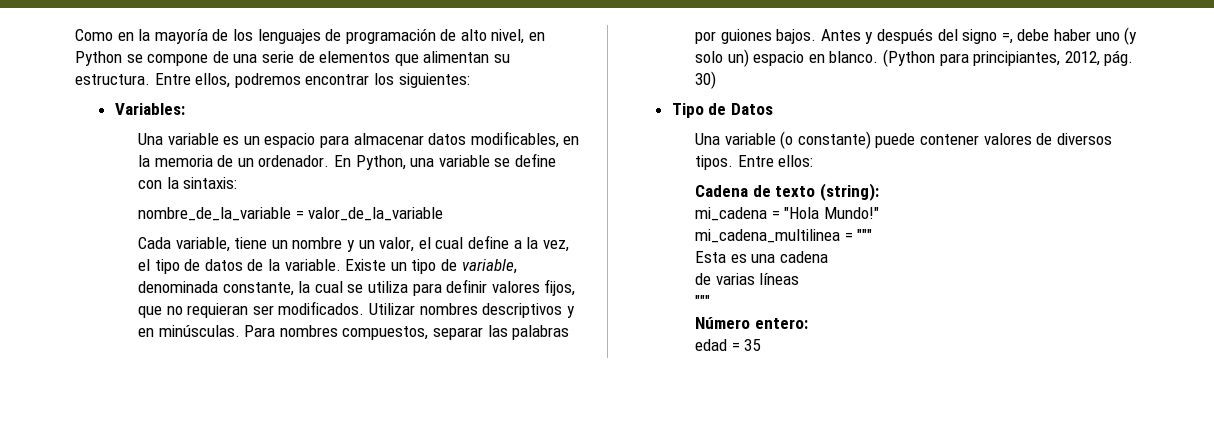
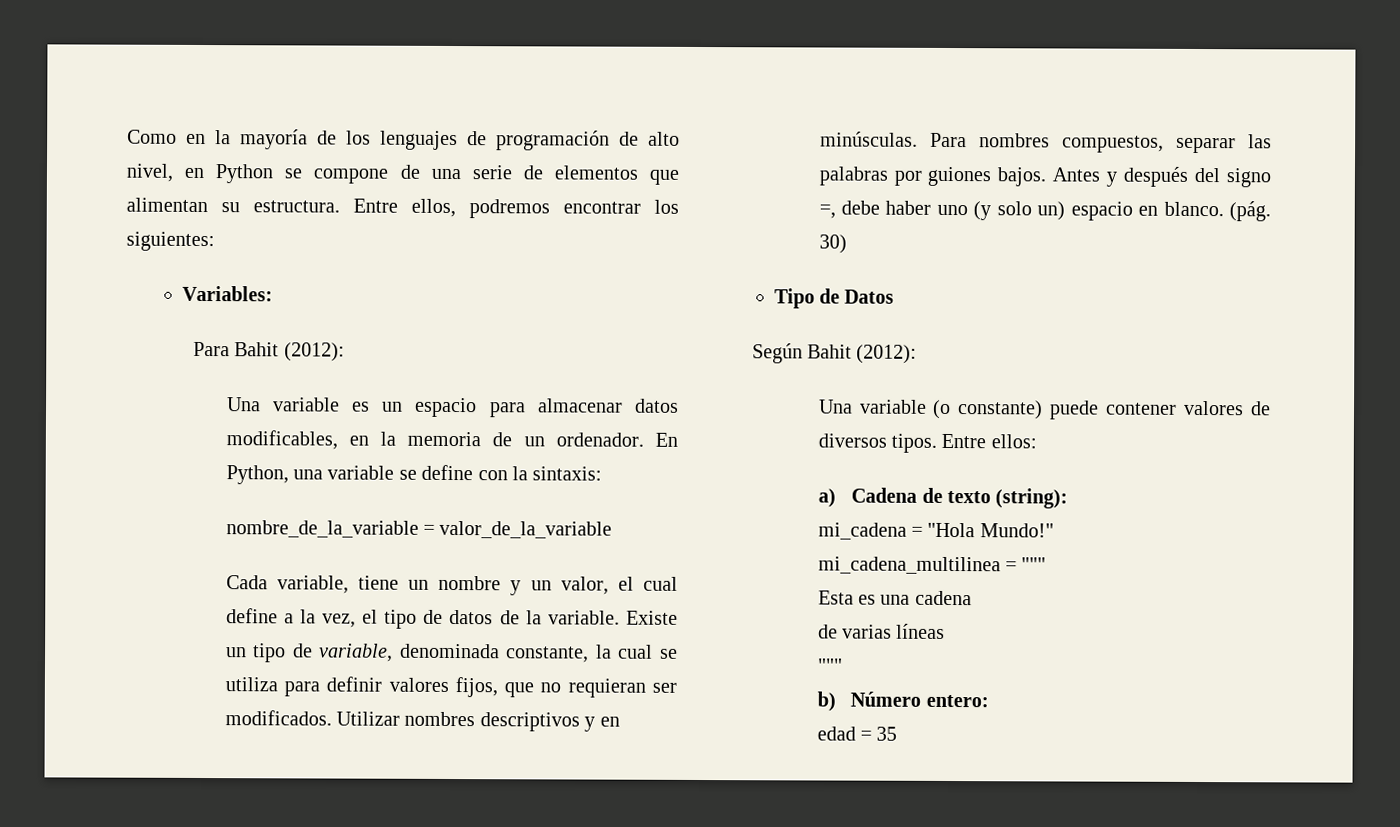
(185, 109) none -> [193,341,345,362] // Para Bahit (2012):
[883,49,1134,67] (Python para principiantes, 2012, pág. -> [1229,201,1271,222] (pág.
(773, 109) none -> [751,343,918,364] // Según Bahit (2012):
(814, 161) none -> [817,488,836,508] a)
(711, 301) none -> [816,691,836,712] b)

